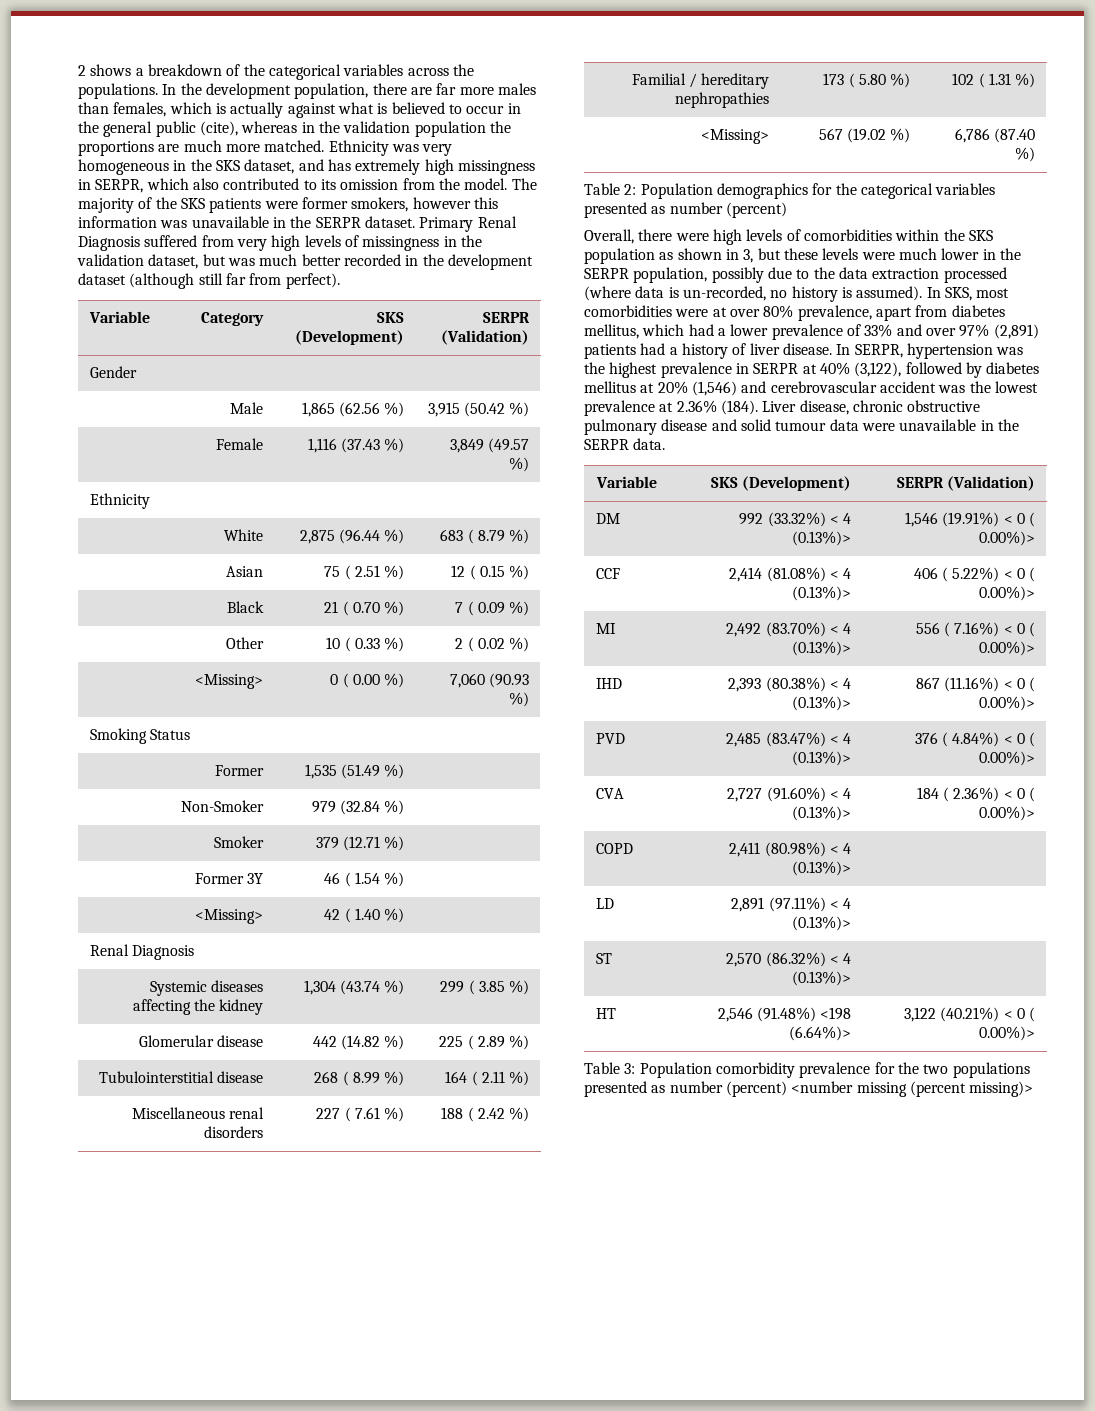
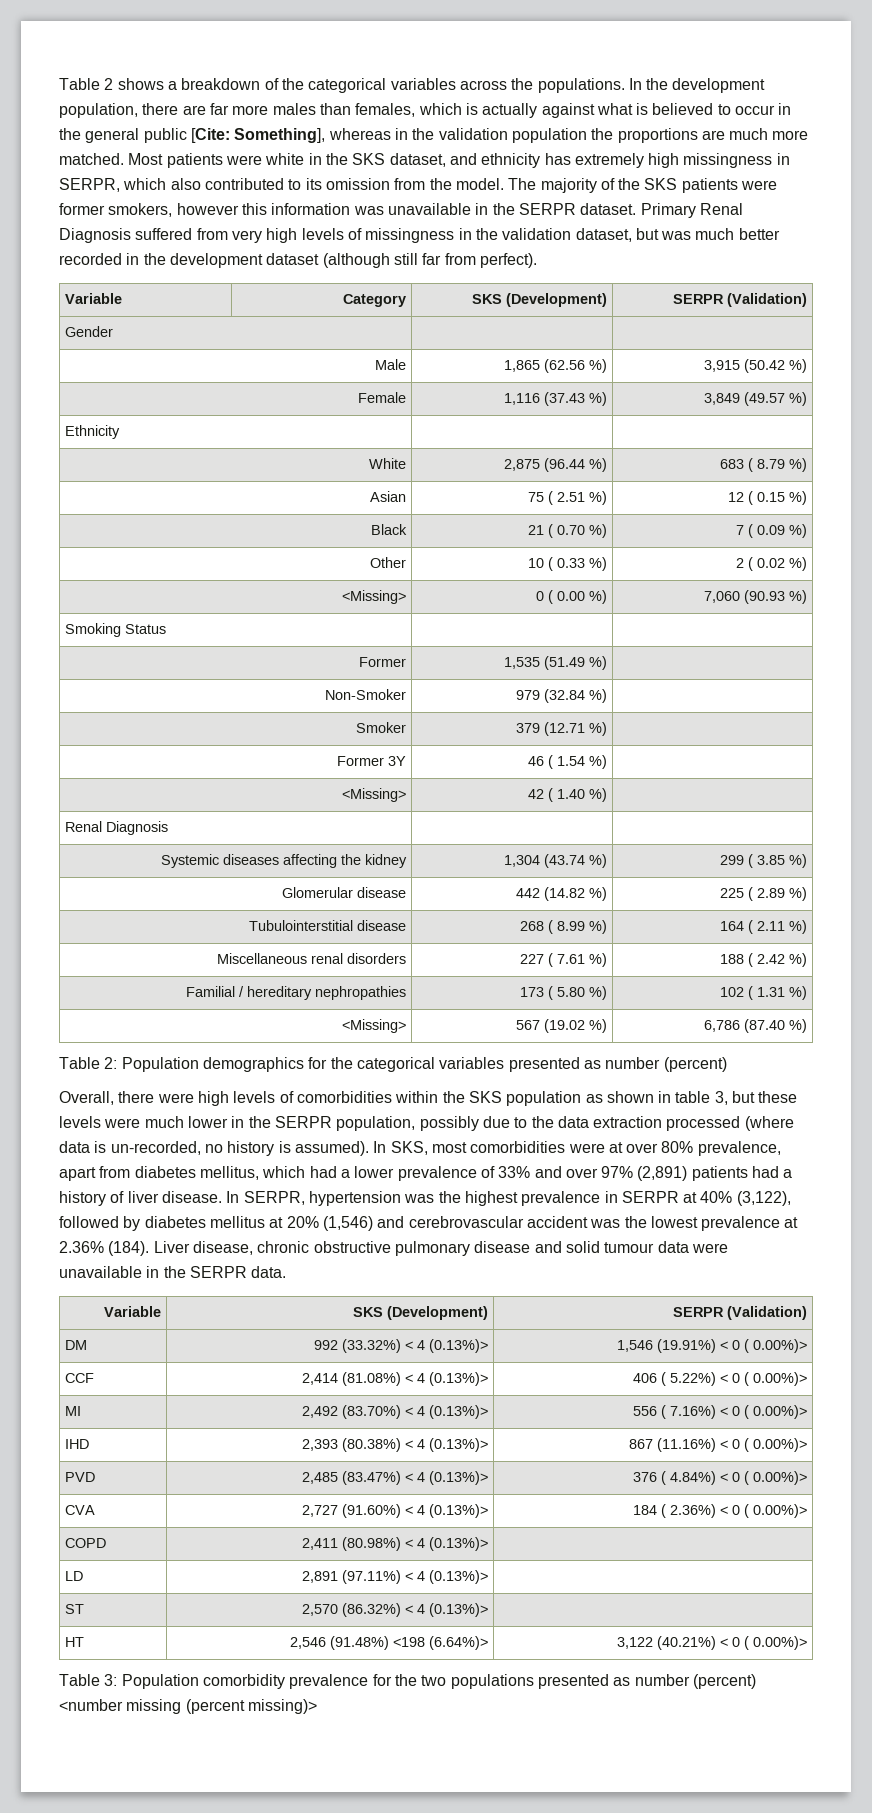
(78, 70) none -> [59,78,100,90] Table
[199,121,238,136] (cite), -> [190,128,326,143] [Cite: Something],
[328,140,453,156] [78,159,169,175] Ethnicity was very homogeneous -> [128,153,305,168] Most patients were white
(324, 165) none -> [481,153,541,168] ethnicity
(739, 254) none -> [675,1091,711,1103] table

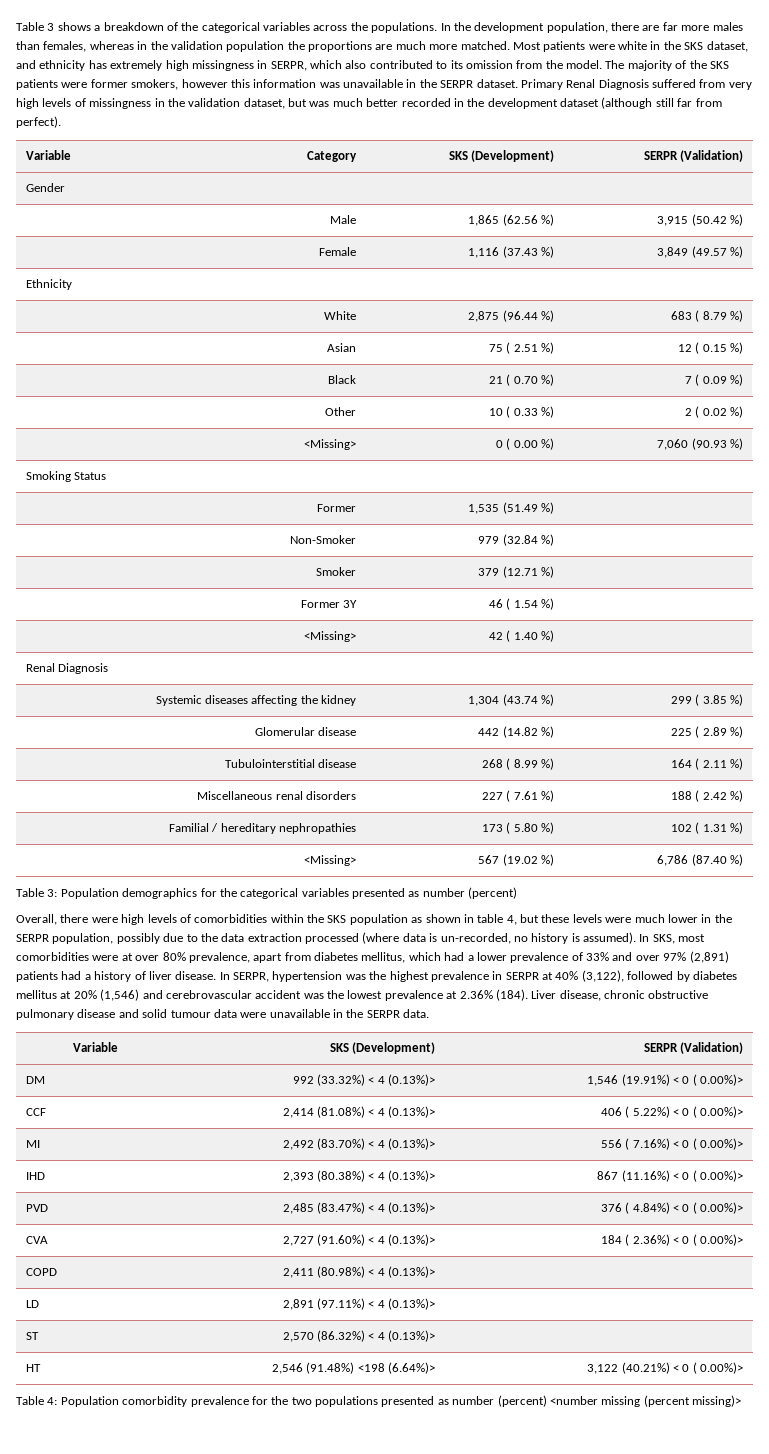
[59,78,114,90] Table 2 -> [16,22,55,31] Table 3
[418,103,792,118] [59,128,326,143] which is actually against what is believed to occur in the general public [Cite: Something], -> (87, 46) none
[104,1057,118,1069] 2: -> [47,889,58,897] 3:
[714,1091,728,1105] 3, -> [506,915,517,925] 4,
[104,1674,118,1686] 3: -> [47,1397,58,1405] 4:

